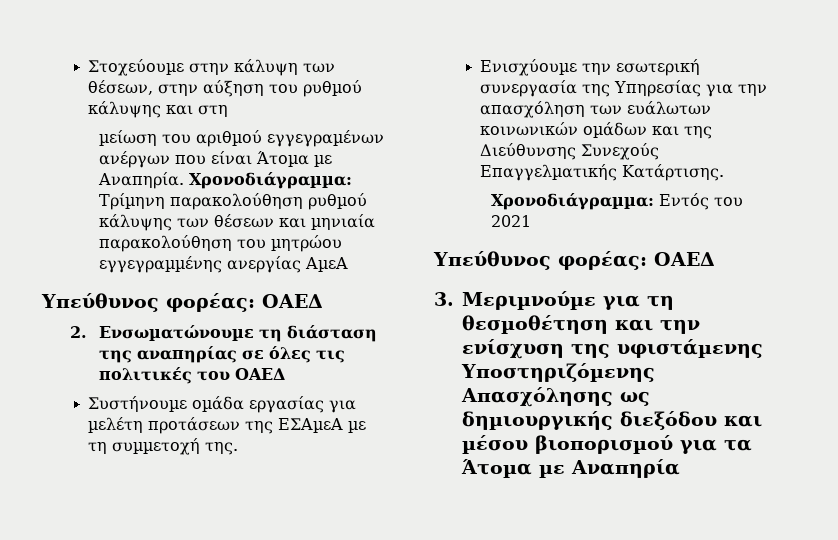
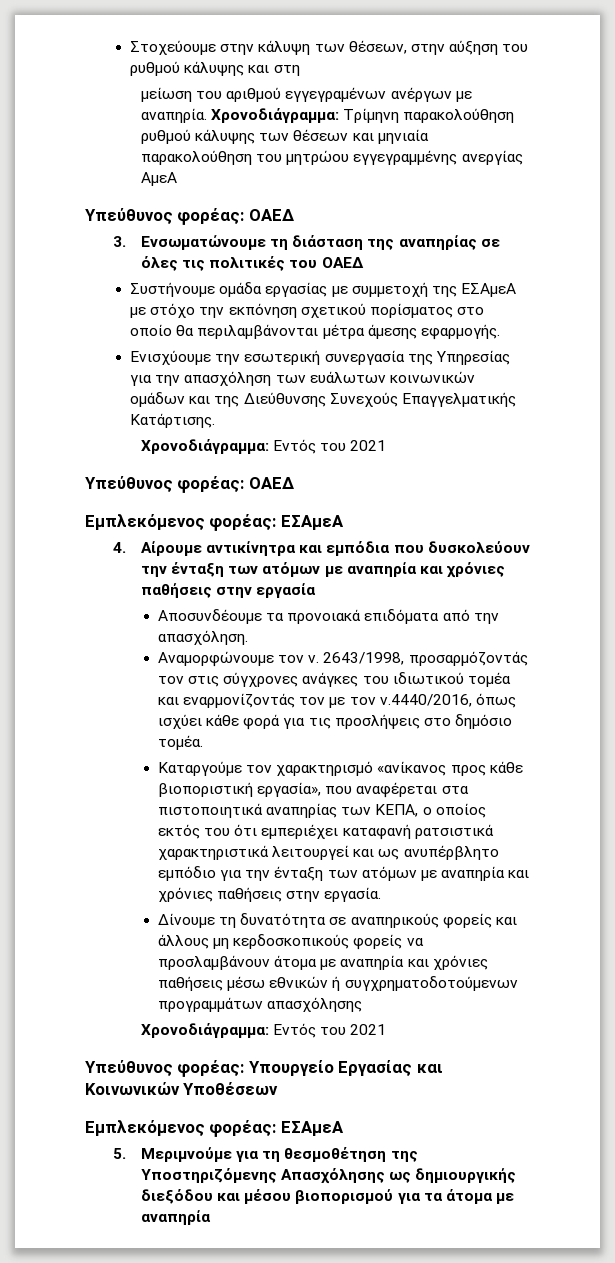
[174,151,332,167] [97,172,184,189] που είναι Άτοµα µε Αναπηρία. -> [455,91,472,102] [140,108,207,123] µε αναπηρία.
[70,326,88,338] 2. -> [112,236,126,247] 3.
[329,400,357,413] [88,417,367,434] [88,438,239,455] για µελέτη προτάσεων της ΕΣΑµεΑ µε τη συµµετοχή της. -> [331,282,517,297] [129,303,485,318] [129,324,500,340] με συμμετοχή της ΕΣΑµεΑ με στόχο την εκπόνηση σχετικού πορίσματος στο οποίο θα περιλαμβάνονται μέτρα άμεσης εφαρμογής.
[434,291,675,310] [462,315,701,334] [462,339,764,359] 3. Μεριµνούµε για τη θεσµοθέτηση και την ενίσχυση της υφιστάµενης -> [85,514,344,531] [112,541,530,556] [140,562,506,578] [140,583,317,598] [157,609,499,624] [157,630,248,645] [157,651,528,667] [157,672,512,687] [157,693,517,708] [157,714,513,730] [157,735,203,750] [157,761,523,776] [157,782,469,798] [157,803,486,818] [157,824,494,840] [157,845,499,860] [157,866,530,881] [157,887,382,902] [157,913,518,929] [157,934,424,950] [157,955,488,970] [157,976,518,991] [157,997,363,1012] [140,1023,387,1038] [85,1060,443,1077] [85,1082,279,1095] [85,1120,344,1137] [112,1147,418,1162] Εμπλεκόμενος φορέας: ΕΣΑμεΑ // 4. Αίρουμε αντικίνητρα και εμπόδια που δυσκολεύουν την ένταξη των ατόμων με αναπηρία και χρόνιες παθήσεις στην εργασία // Αποσυνδέουµε τα προνοιακά επιδόµατα από την απασχόληση. // Αναμορφώνουμε τον ν. 2643/1998, προσαρμόζοντάς τον στις σύγχρονες ανάγκες του ιδιωτικού τομέα και εναρμονίζοντάς τον με τον ν.4440/2016, όπως ισχύει κάθε φορά για τις προσλήψεις στο δημόσιο τομέα. // Καταργούμε τον χαρακτηρισμό «ανίκανος προς κάθε βιοποριστική εργασία», που αναφέρεται στα πιστοποιητικά αναπηρίας των ΚΕΠΑ, ο οποίος εκτός του ότι εμπεριέχει καταφανή ρατσιστικά χαρακτηριστικά λειτουργεί και ως ανυπέρβλητο εμπόδιο για την ένταξη των ατόμων με αναπηρία και χρόνιες παθήσεις στην εργασία. // Δίνουμε τη δυνατότητα σε αναπηρικούς φορείς και άλλους μη κερδοσκοπικούς φορείς να προσλαμβάνουν άτομα με αναπηρία και χρόνιες παθήσεις μέσω εθνικών ή συγχρηματοδοτούμενων προγραμμάτων απασχόλησης // Xρονοδιάγραµµα: Εντός του 2021 // Υπεύθυνος φορέας: Υπουργείο Εργασίας και Κοινωνικών Υποθέσεων // Εμπλεκόμενος φορέας: ΕΣΑμεΑ // 5. Μεριµνούµε για τη θεσµοθέτηση της
[461,459,681,478] Άτοµα µε Αναπηρία -> [445,1189,515,1204] [140,1210,211,1225] άτοµα µε αναπηρία

